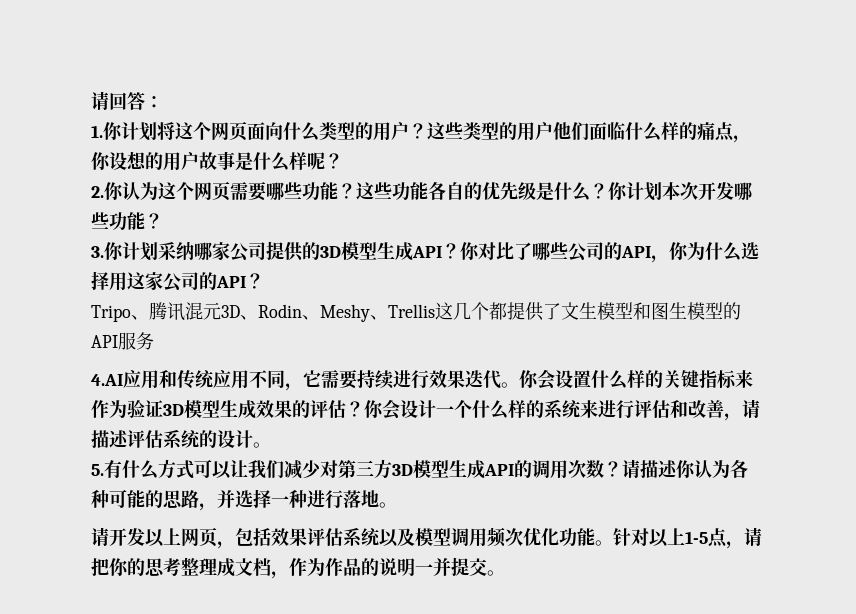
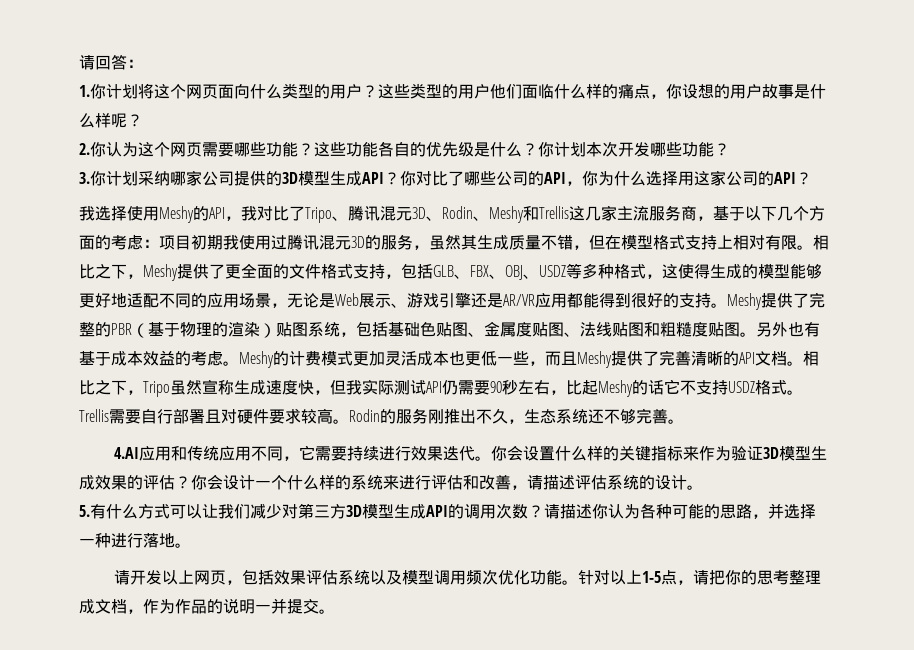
(264, 281) none -> [79,206,305,223] 我选择使用Meshy的API，我对比了
[370,315,388,320] 、 -> [522,206,539,221] 和
[471,302,741,321] [91,332,154,350] 个都提供了文生模型和图生模型的API服务 -> [600,205,825,221] [79,234,829,250] [79,263,822,281] [79,292,825,310] [79,321,820,338] [79,350,819,368] [79,379,803,397] [79,408,684,424] 家主流服务商，基于以下几个方面的考虑：项目初期我使用过腾讯混元3D的服务，虽然其生成质量不错，但在模型格式支持上相对有限。相比之下，Meshy提供了更全面的文件格式支持，包括GLB、FBX、OBJ、USDZ等多种格式，这使得生成的模型能够更好地适配不同的应用场景，无论是Web展示、游戏引擎还是AR/VR应用都能得到很好的支持。Meshy提供了完整的PBR（基于物理的渲染）贴图系统，包括基础色贴图、金属度贴图、法线贴图和粗糙度贴图。另外也有基于成本效益的考虑。Meshy的计费模式更加灵活成本也更低一些，而且Meshy提供了完善清晰的API文档。相比之下，Tripo虽然宣称生成速度快，但我实际测试API仍需要90秒左右，比起Meshy的话它不支持USDZ格式。Trellis需要自行部署且对硬件要求较高。Rodin的服务刚推出不久，生态系统还不够完善。

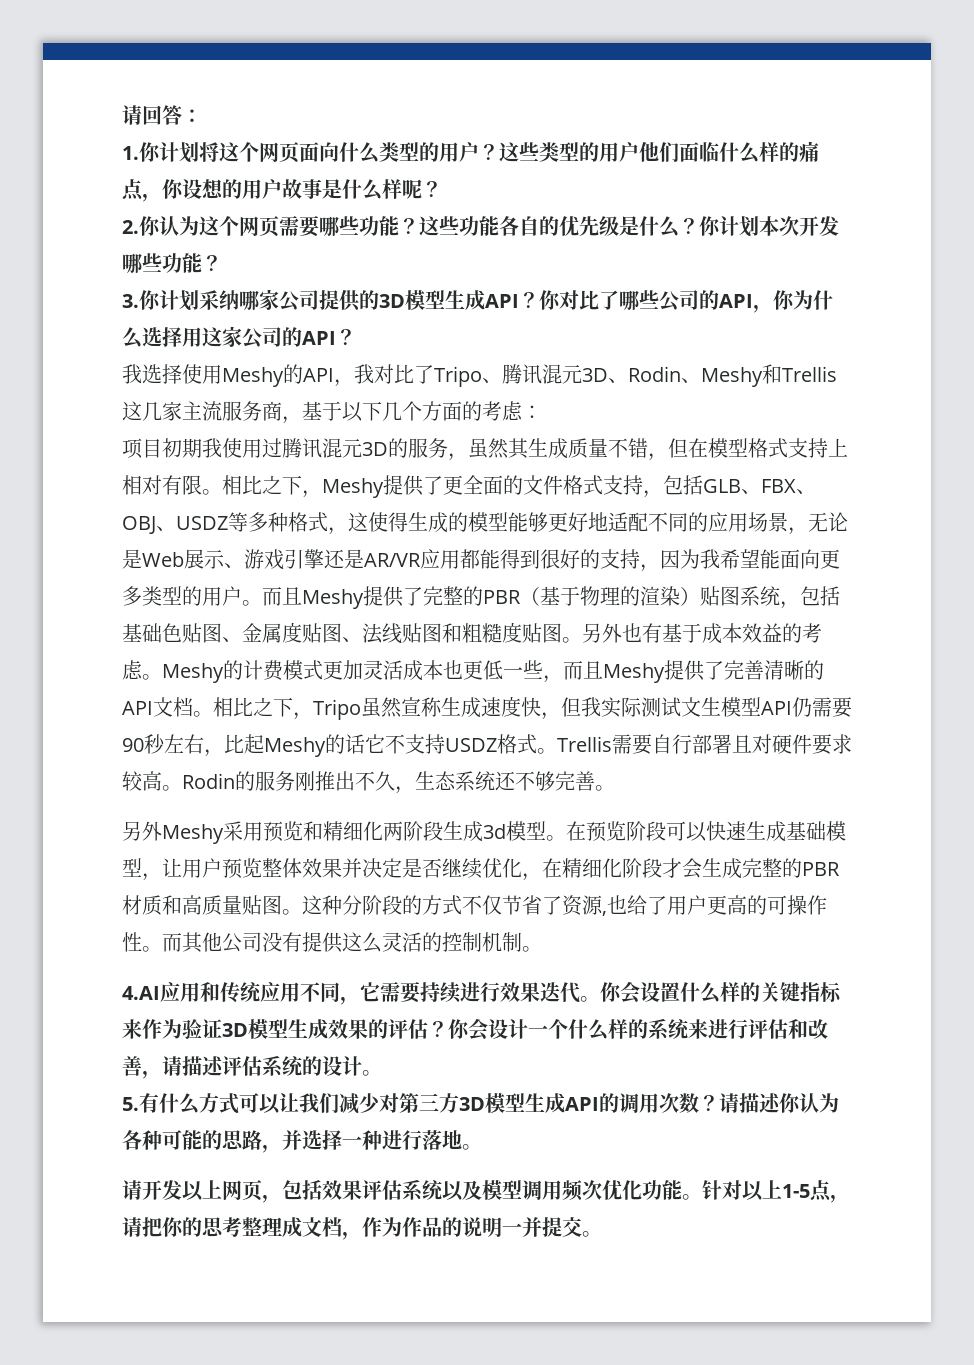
(159, 243) none -> (542, 412) //
[711,303,727,308] 。 -> [640,549,840,572] [122,586,302,606] ，因为我希望能面向更多类型的用户。而且
(426, 387) none -> [680,697,761,717] 文生模型
(684, 421) none -> [122,821,846,844] [122,858,840,881] [122,895,827,916] [122,932,542,953] // 另外Meshy采用预览和精细化两阶段生成3d模型。在预览阶段可以快速生成基础模型，让用户预览整体效果并决定是否继续优化，在精细化阶段才会生成完整的PBR材质和高质量贴图。这种分阶段的方式不仅节省了资源,也给了用户更高的可操作性。而其他公司没有提供这么灵活的控制机制。

